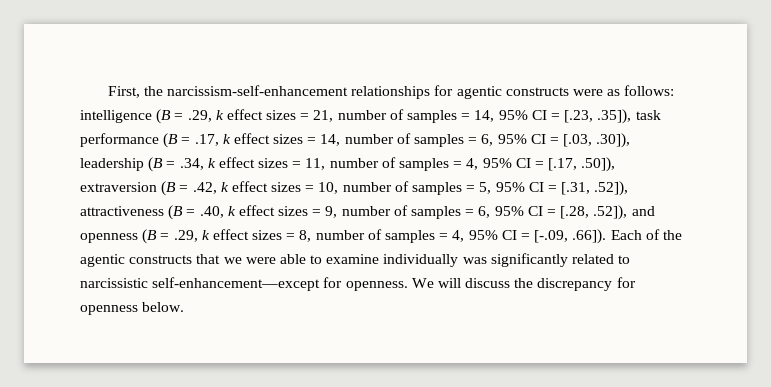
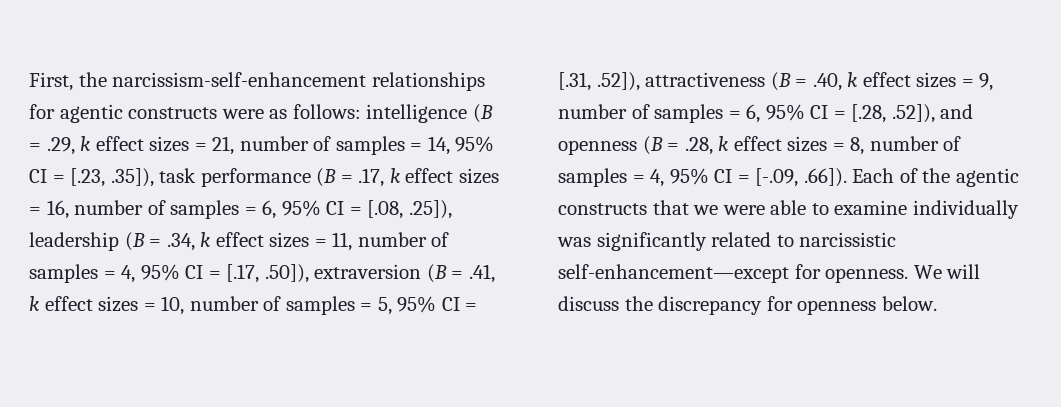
[320,133,631,148] 14, number of samples = 6, 95% CI = [.03, .30]), -> [46,200,452,219] 16, number of samples = 6, 95% CI = [.08, .25]),
[192,182,217,194] .42, -> [468,264,495,283] .41,
[173,230,198,242] .29, -> [684,137,713,155] .28,

